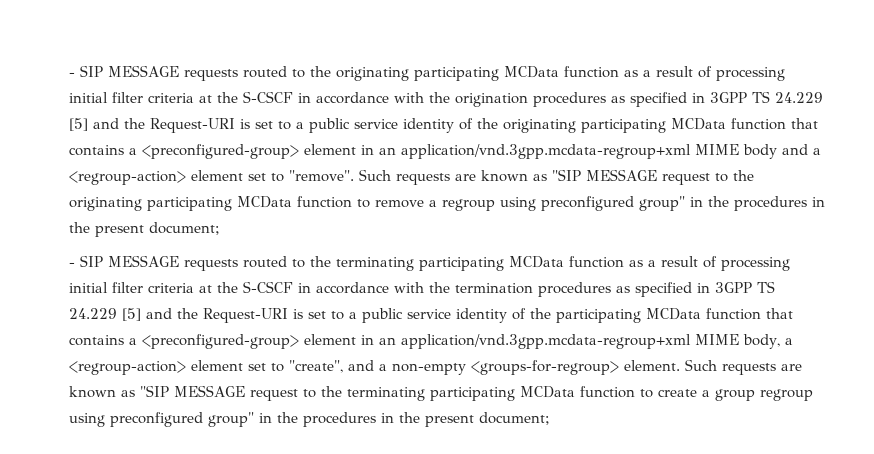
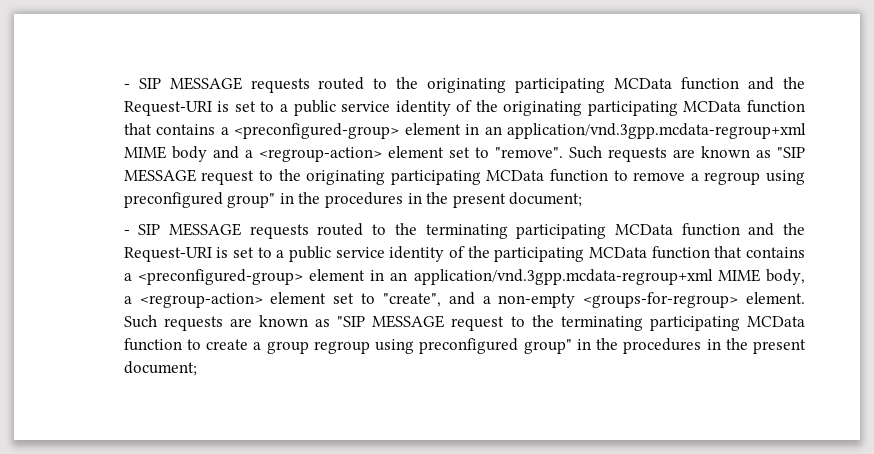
[623,66,785,81] [68,91,823,107] [68,118,88,131] as a result of processing initial filter criteria at the S-CSCF in accordance with the origination procedures as specified in 3GPP TS 24.229 [5] -> (740, 83) none
[628,256,790,271] [68,281,775,297] [68,308,141,321] as a result of processing initial filter criteria at the S-CSCF in accordance with the termination procedures as specified in 3GPP TS 24.229 [5] -> (740, 229) none

